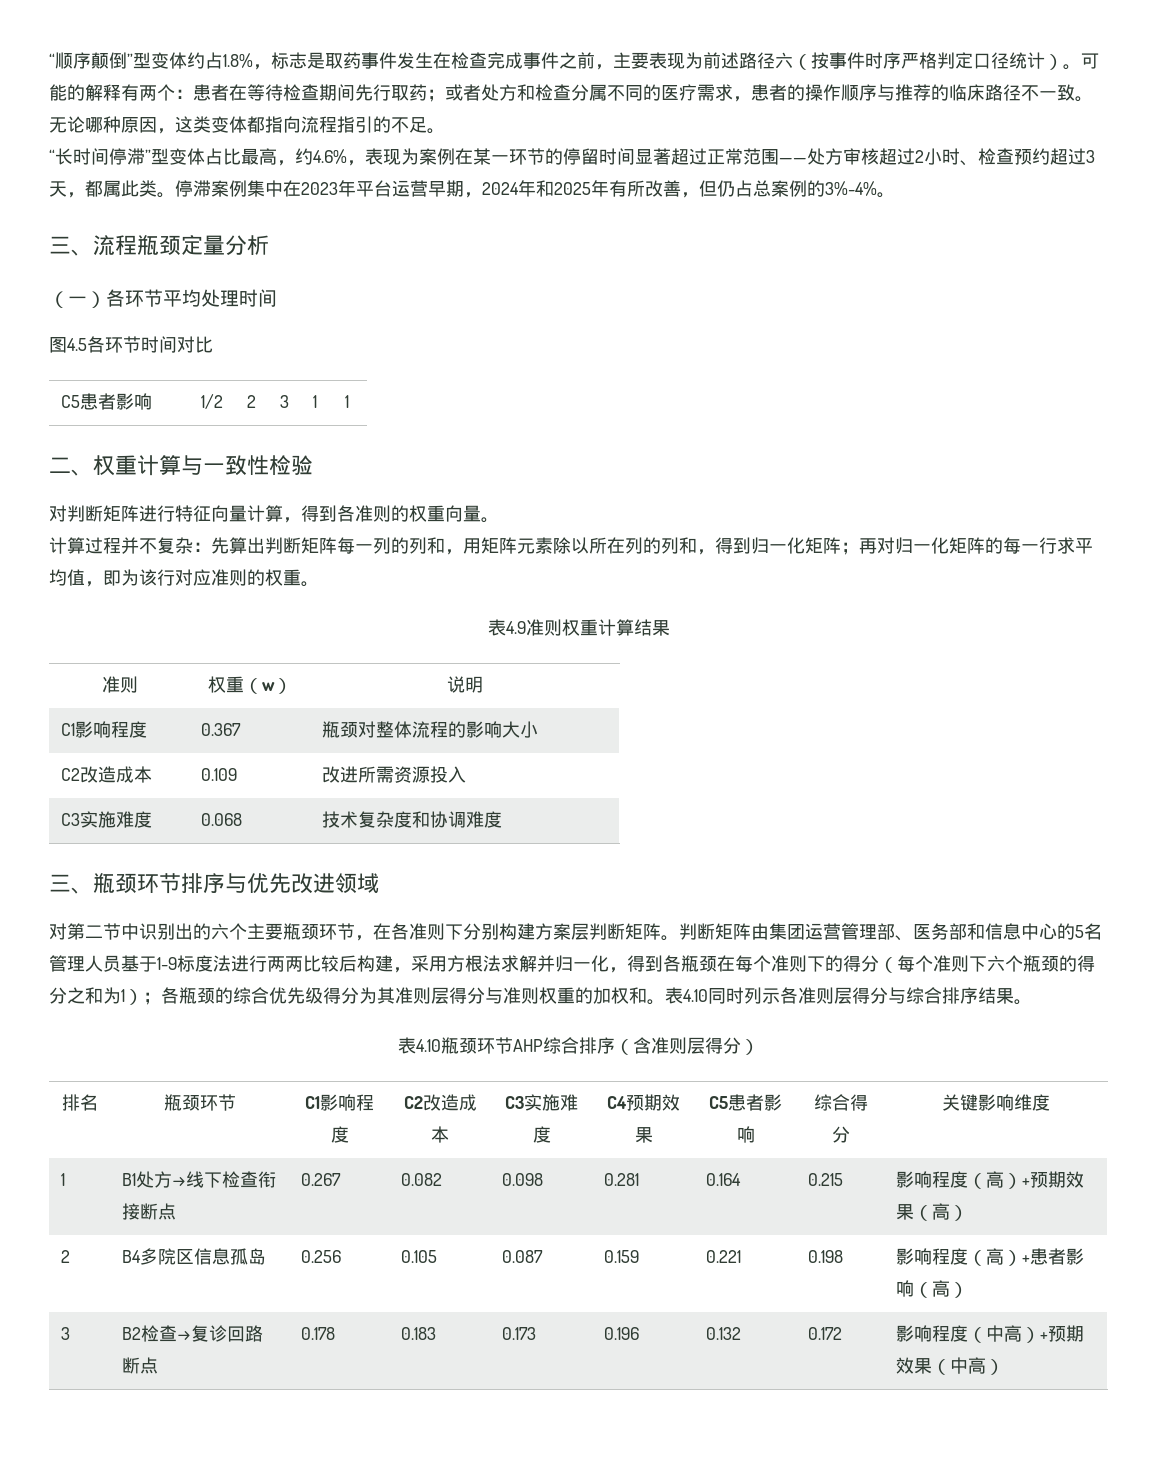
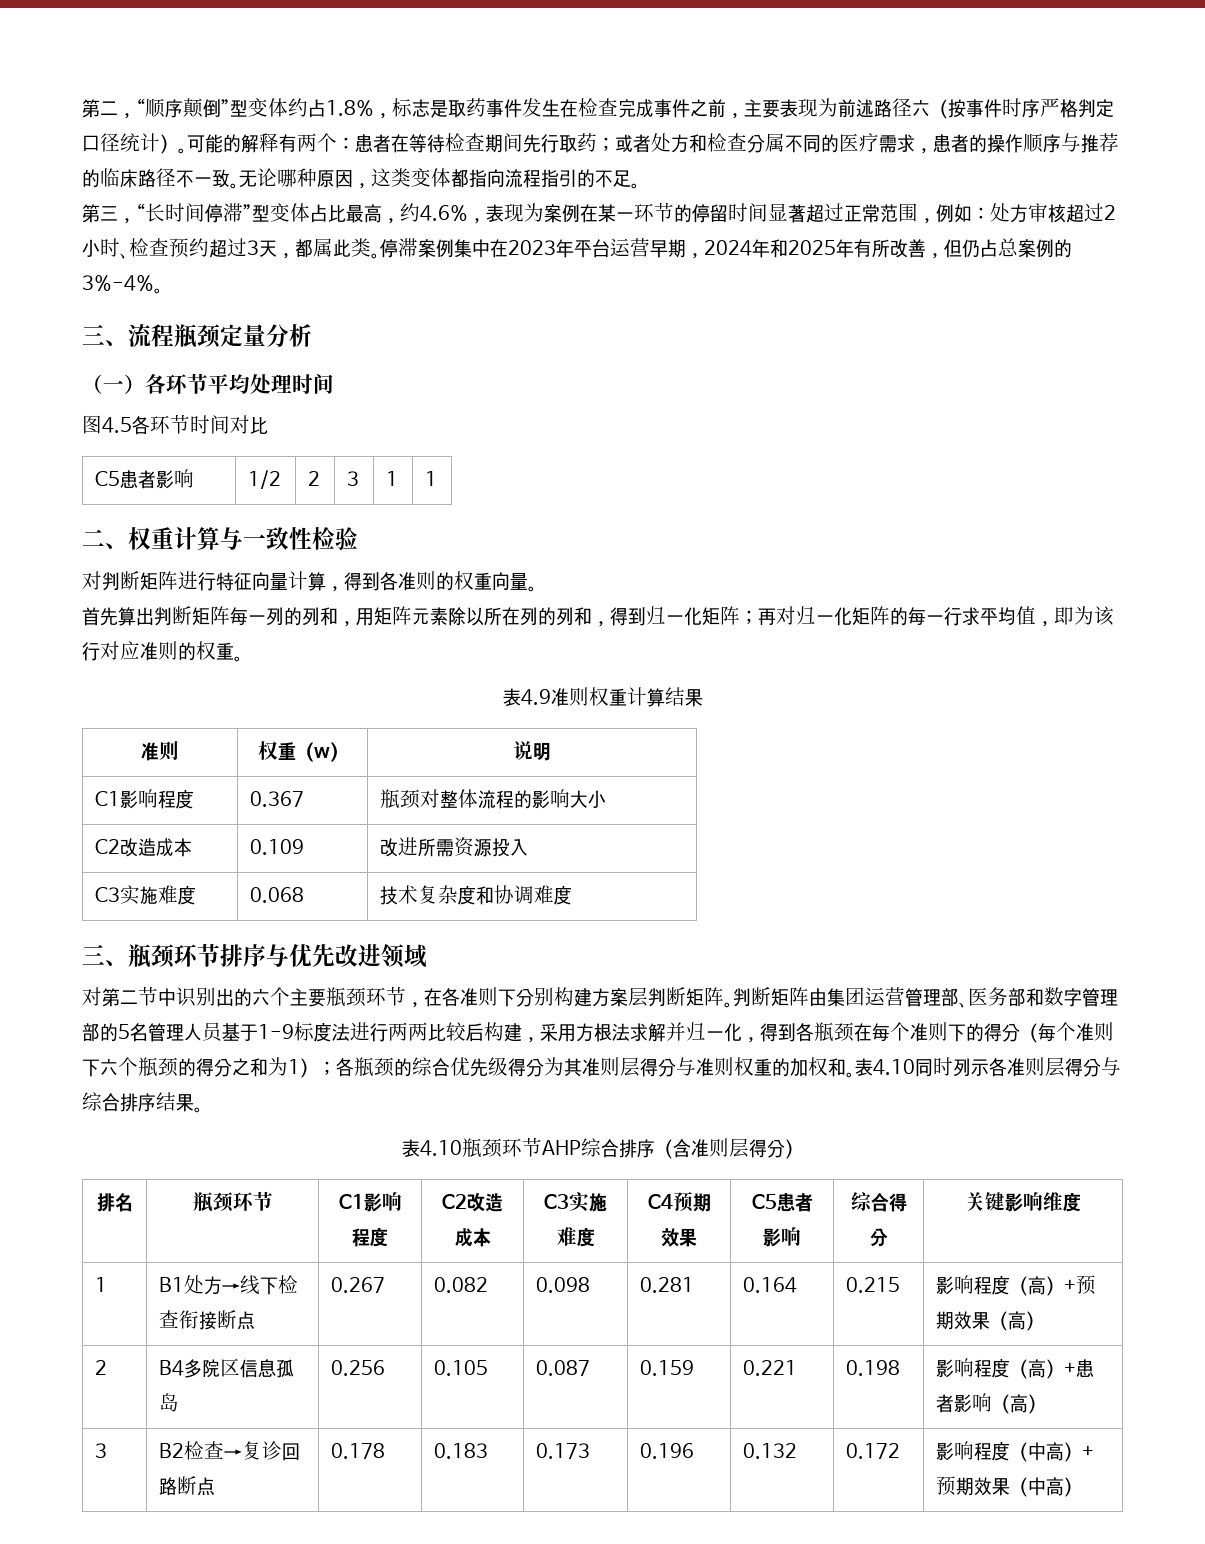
(49, 60) none -> [82,99,136,119] 第二，
(445, 131) none -> [82,204,136,224] 第三，
[779,158,807,163] —— -> [918,204,990,224] ，例如：
[49,537,211,554] 计算过程并不复杂： -> [82,607,100,626] 首
[985,923,1057,940] 信息中心 -> [1044,987,1118,1007] [82,1023,100,1042] 数字管理部

